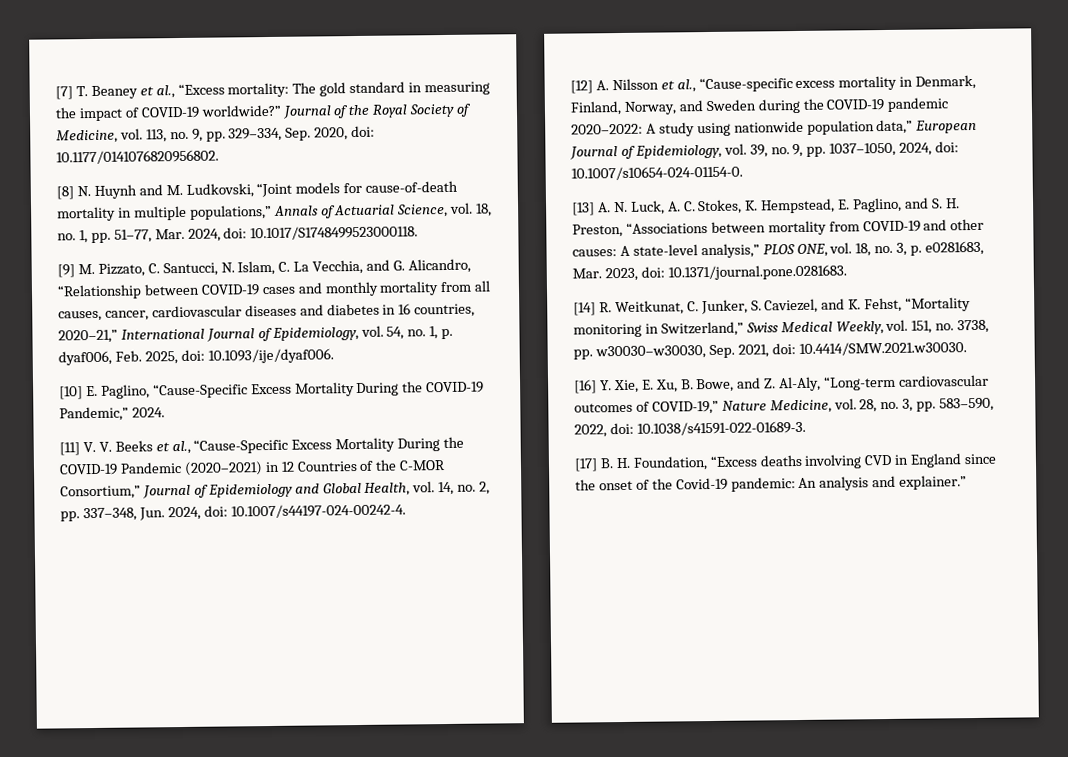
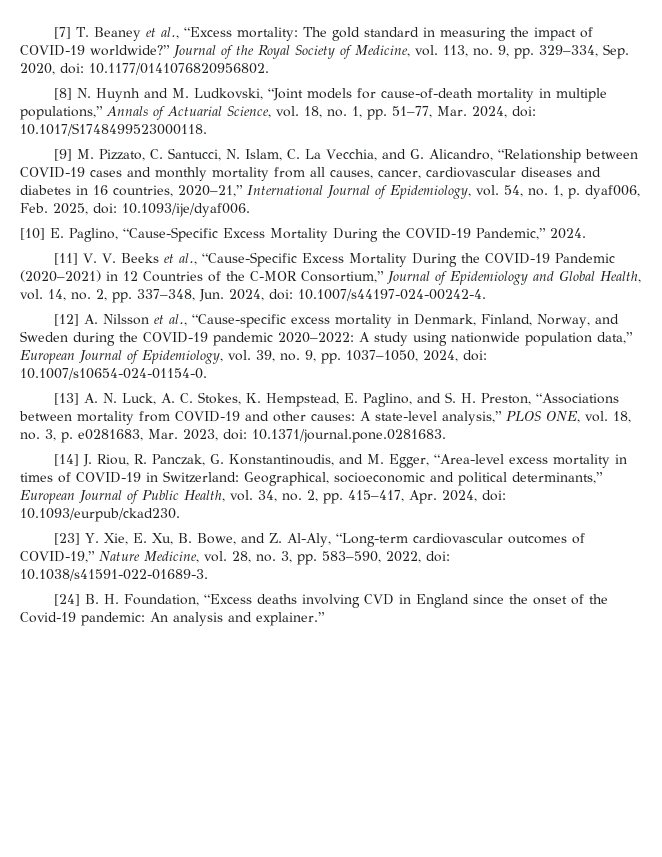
[598,297,972,316] [573,319,990,338] [573,341,967,360] [574,379,597,394] R. Weitkunat, C. Junker, S. Caviezel, and K. Fehst, “Mortality monitoring in Switzerland,” Swiss Medical Weekly, vol. 151, no. 3738, pp. w30030–w30030, Sep. 2021, doi: 10.4414/SMW.2021.w30030. // [16] -> [82,454,627,468] [20,471,603,486] [20,490,506,504] [20,508,180,522] [53,533,80,545] J. Riou, R. Panczak, G. Konstantinoudis, and M. Egger, “Area-level excess mortality in times of COVID-19 in Switzerland: Geographical, socioeconomic and political determinants,” European Journal of Public Health, vol. 34, no. 2, pp. 415–417, Apr. 2024, doi: 10.1093/eurpub/ckad230. // [23]
[574,458,598,472] [17] -> [53,594,80,606] [24]

